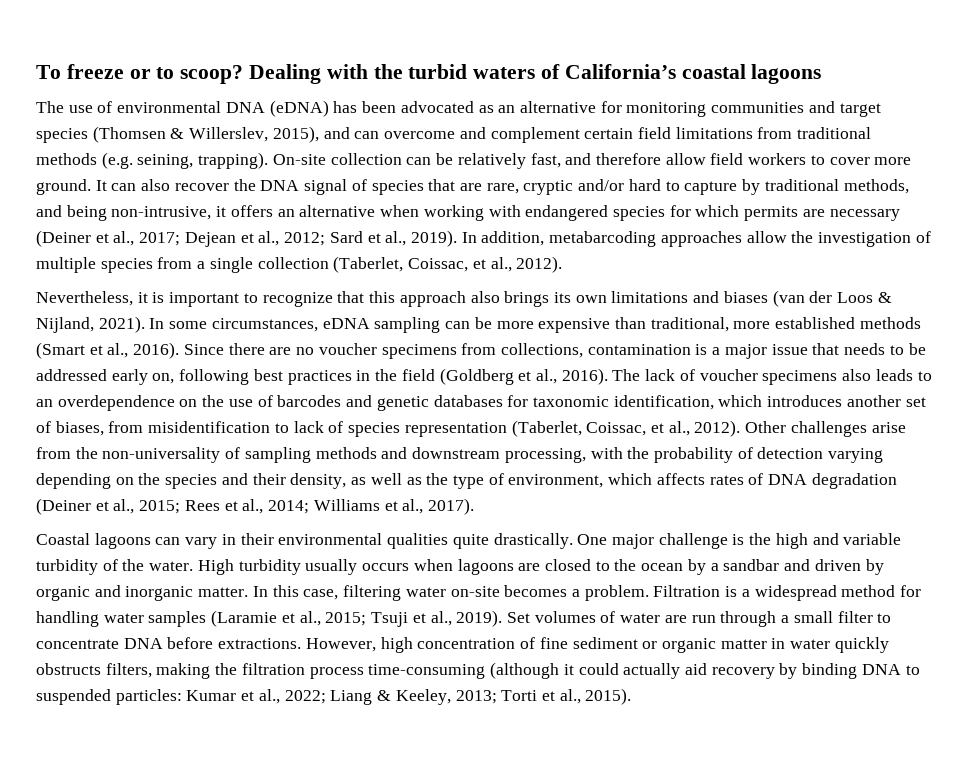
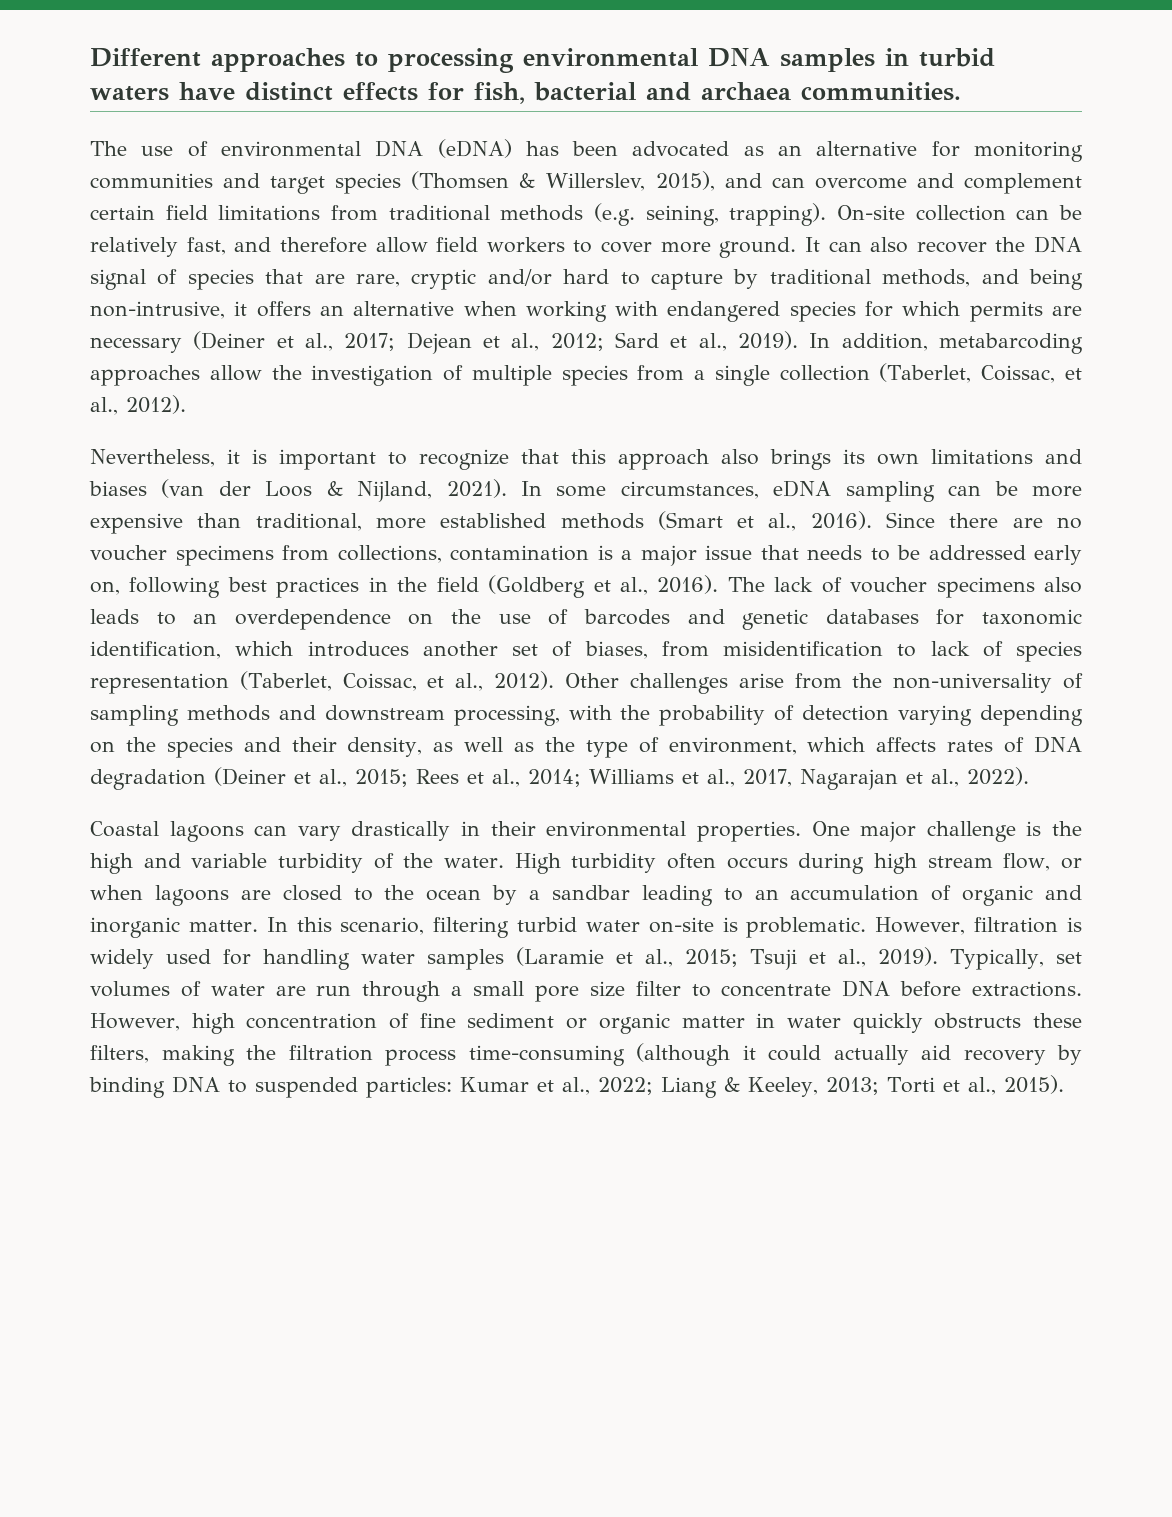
[36,64,822,84] To freeze or to scoop? Dealing with the turbid waters of California’s coastal lagoons -> [90,48,995,73] [90,82,961,104] Different approaches to processing environmental DNA samples in turbid waters have distinct effects for fish, bacterial and archaea communities.
[427,498,474,515] 2017). -> [743,767,1029,790] 2017, Nagarajan et al., 2022).
(218, 543) none -> [351,821,451,841] drastically
[387,533,573,549] qualities quite drastically. -> [696,821,801,842] properties.
[305,559,410,575] usually occurs -> [667,853,1082,874] often occurs during high stream flow, or
[784,559,884,575] and driven by -> [641,885,952,906] leading to an accumulation of
[303,585,896,601] case, filtering water on-site becomes a problem. Filtration is a widespread method -> [340,917,1083,938] [90,949,212,969] scenario, filtering turbid water on-site is problematic. However, filtration is widely used
[506,612,530,623] Set -> [950,949,1083,970] Typically, set
(833, 617) none -> [534,981,625,1002] pore size
(101, 669) none -> [1033,1013,1083,1028] these

